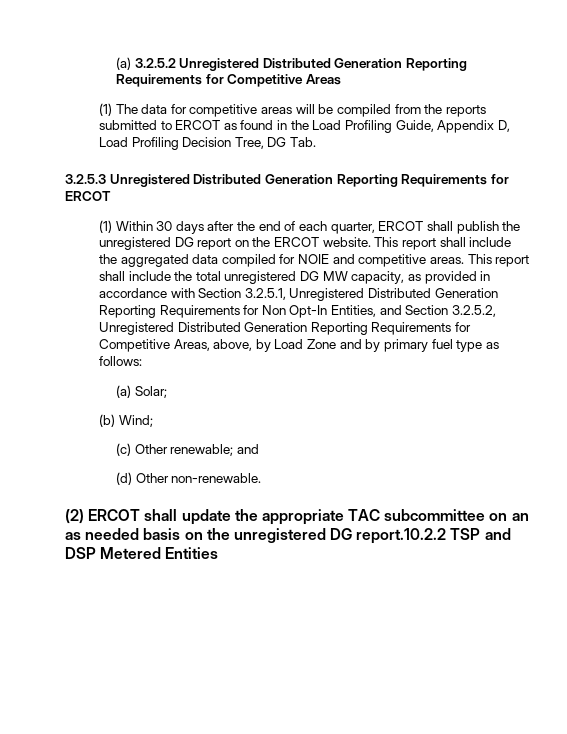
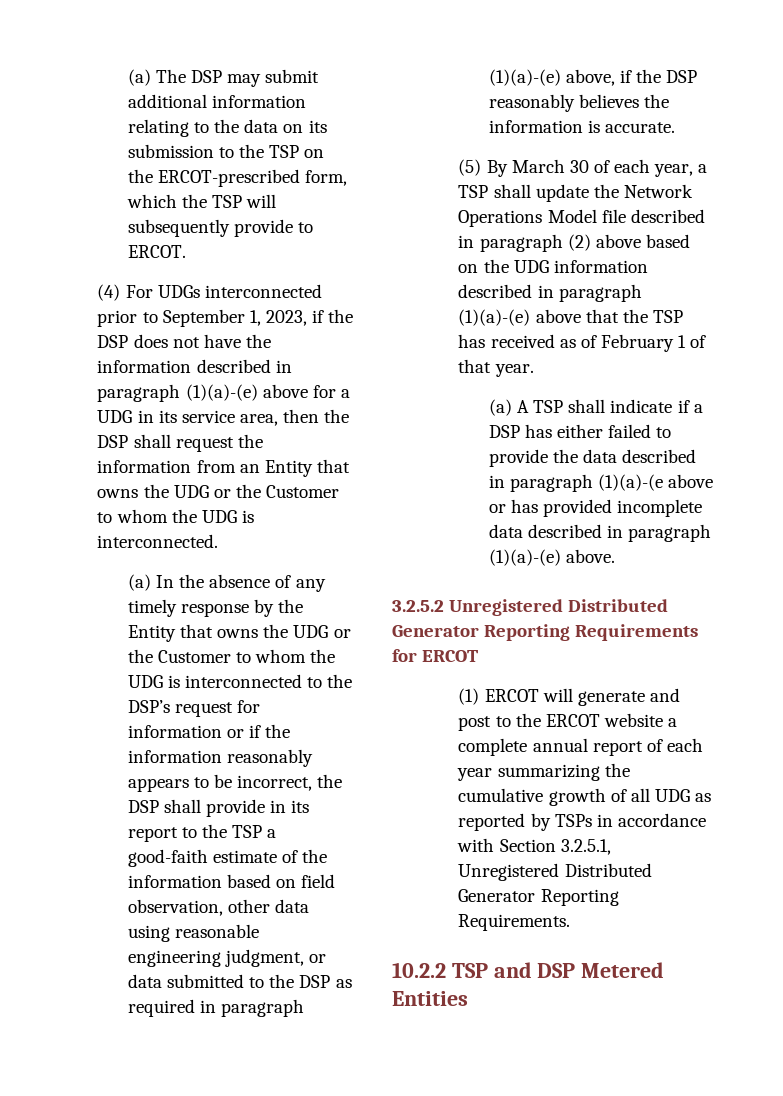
[115,57,468,71] [115,74,341,87] [98,103,487,117] [98,120,511,133] [98,137,317,150] [65,174,333,187] (a) 3.2.5.2 Unregistered Distributed Generation Reporting Requirements for Competitive Areas // (1) The data for competitive areas will be compiled from the reports submitted to ERCOT as found in the Load Profiling Guide, Appendix D, Load Profiling Decision Tree, DG Tab. // 3.2.5.3 Unregistered Distributed Generation -> [127,69,320,87] [127,94,307,108] [127,119,327,137] [127,144,325,158] [127,169,348,187] [126,194,277,208] [127,219,314,237] [127,245,186,258] [97,284,322,301] [97,309,354,327] [97,334,271,348] [97,359,292,373] [97,384,350,402] [97,409,350,426] [97,434,263,452] [97,459,350,477] [97,484,340,498] [97,509,254,523] [97,534,219,548] [127,574,326,592] [127,599,304,617] [127,624,351,642] [127,649,336,663] [127,674,353,688] [127,700,261,717] [127,724,291,738] [127,749,314,767] [127,774,343,792] [127,799,310,817] [127,824,277,842] [127,849,328,867] [127,874,336,888] [127,899,310,916] [127,924,260,942] [127,949,327,967] [127,974,352,988] [127,999,305,1017] [488,69,698,86] [488,94,670,112] [488,120,676,133] [458,159,708,177] [458,184,693,202] [458,209,705,227] [458,234,690,252] [458,259,648,273] [458,284,642,302] [458,309,683,326] [458,334,707,352] [458,359,534,377] [488,399,703,416] [488,424,672,438] [488,449,697,467] [488,474,714,492] [488,499,703,517] [488,524,712,542] [488,549,616,566] [392,599,669,616] [392,625,479,637] (a) The DSP may submit additional information relating to the data on its submission to the TSP on the ERCOT-prescribed form, which the TSP will subsequently provide to ERCOT. // (4) For UDGs interconnected prior to September 1, 2023, if the DSP does not have the information described in paragraph (1)(a)-(e) above for a UDG in its service area, then the DSP shall request the information from an Entity that owns the UDG or the Customer to whom the UDG is interconnected. // (a) In the absence of any timely response by the Entity that owns the UDG or the Customer to whom the UDG is interconnected to the DSP’s request for information or if the information reasonably appears to be incorrect, the DSP shall provide in its report to the TSP a good-faith estimate of the information based on field observation, other data using reasonable engineering judgment, or data submitted to the DSP as required in paragraph (1)(a)-(e) above, if the DSP reasonably believes the information is accurate. // (5) By March 30 of each year, a TSP shall update the Network Operations Model file described in paragraph (2) above based on the UDG information described in paragraph (1)(a)-(e) above that the TSP has received as of February 1 of that year. // (a) A TSP shall indicate if a DSP has either failed to provide the data described in paragraph (1)(a)-(e above or has provided incomplete data described in paragraph (1)(a)-(e) above. // 3.2.5.2 Unregistered Distributed Generator
[115,221,521,234] [98,237,512,250] [98,254,530,267] [98,271,477,284] Within 30 days after the end of each quarter, ERCOT shall publish the unregistered DG report on the ERCOT website. This report shall include the aggregated data compiled for NOIE and competitive areas. This report shall include the total unregistered DG MW capacity, as provided -> [484,688,680,706] [458,713,678,731] [458,738,703,756] [457,763,630,781] [458,788,712,806] [458,813,592,831] ERCOT will generate and post to the ERCOT website a complete annual report of each year summarizing the cumulative growth of all UDG as reported by TSPs
[434,288,498,298] [98,305,497,318] [98,322,472,335] [98,339,500,352] [98,356,142,366] [115,385,167,398] [98,414,153,427] [115,443,259,456] [115,472,262,485] [65,509,529,525] [65,528,447,544] Generation Reporting Requirements for Non Opt-In Entities, and Section 3.2.5.2, Unregistered Distributed Generation Reporting Requirements for Competitive Areas, above, by Load Zone and by primary fuel type as follows: // (a) Solar; // (b) Wind; // (c) Other renewable; and // (d) Other non-renewable. // (2) ERCOT shall update the appropriate TAC subcommittee on an as needed basis on the unregistered DG report.10.2.2 -> [458,889,619,906] [458,914,571,931] [392,962,446,978] Generator Reporting Requirements. // 10.2.2

